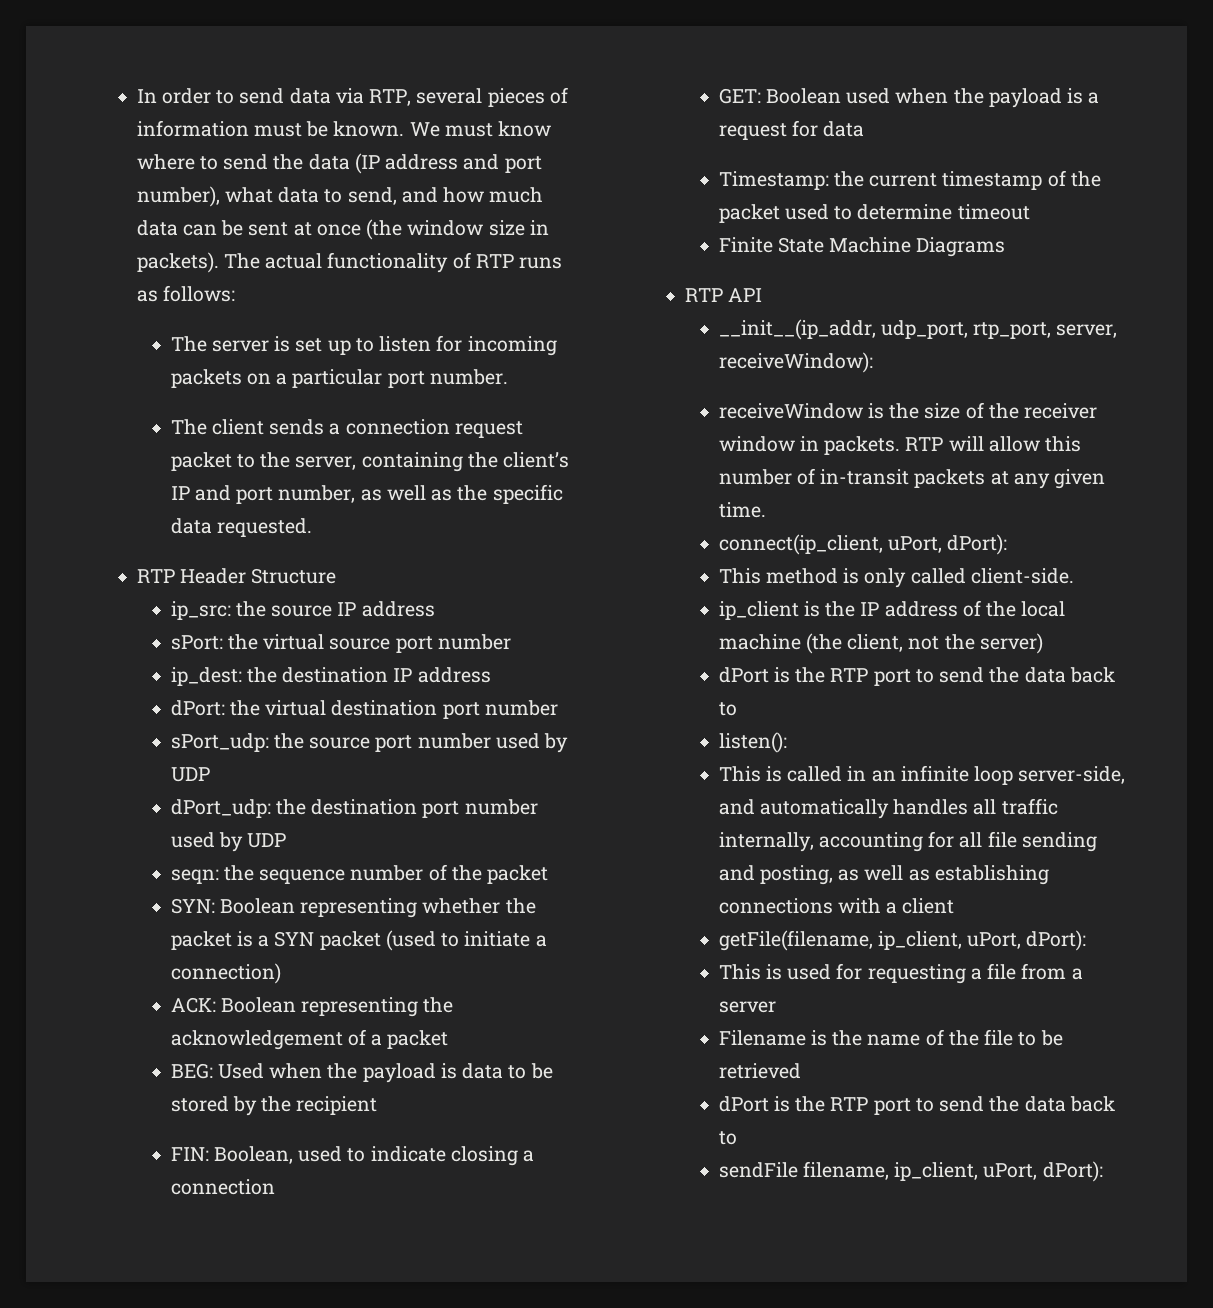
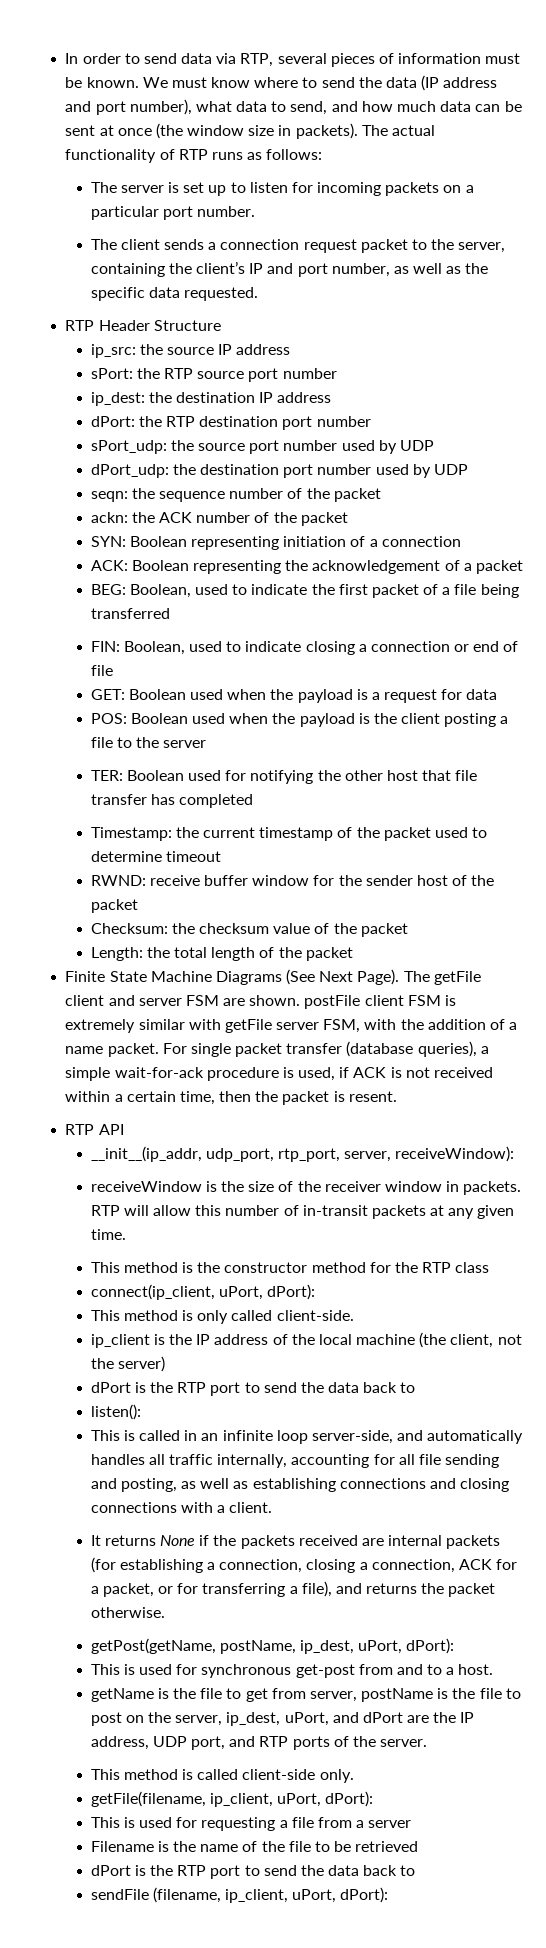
[263,634,325,650] virtual -> [163,368,193,379] RTP
[265,700,327,716] virtual -> [165,416,195,427] RTP
[170,898,536,918] [170,930,547,951] [170,963,281,984] SYN: Boolean representing whether the packet is a SYN packet (used to initiate a connection) -> [90,512,348,526] [90,536,461,550] ackn: the ACK number of the packet // SYN: Boolean representing initiation of a connection
[217,1063,553,1083] [170,1096,378,1116] Used when the payload is data to be stored by the recipient -> [129,584,519,598] [90,608,170,619] Boolean, used to indicate the first packet of a file being transferred
(275, 1187) none -> [454,641,519,652] [90,665,113,676] or end of file
(865, 129) none -> [90,713,509,727] [90,737,207,748] [90,770,478,784] [90,794,253,808] // POS: Boolean used when the payload is the client posting a file to the server // TER: Boolean used for notifying the other host that file transfer has completed
[718,237,1006,257] Finite State Machine Diagrams -> [90,875,495,886] [90,899,138,913] [90,923,408,937] [90,947,353,961] [65,969,481,985] [65,995,456,1009] [65,1019,518,1033] [65,1041,489,1057] [65,1067,493,1081] [65,1091,397,1105] RWND: receive buffer window for the sender host of the packet // Checksum: the checksum value of the packet // Length: the total length of the packet // Finite State Machine Diagrams (See Next Page). The getFile client and server FSM are shown. postFile client FSM is extremely similar with getFile server FSM, with the addition of a name packet. For single packet transfer (database queries), a simple wait-for-ack procedure is used, if ACK is not received within a certain time, then the packet is resent.
(766, 510) none -> [90,1262,490,1273] // This method is the constructor method for the RTP class
[837,898,955,914] with a client -> [429,1478,510,1492] [90,1502,273,1513] [90,1535,501,1549] [90,1557,518,1573] [90,1581,496,1597] [90,1607,165,1618] [90,1638,455,1654] [90,1664,494,1678] [90,1688,521,1702] [90,1712,475,1726] [90,1736,428,1750] [90,1769,354,1783] and closing connections with a client. // It returns None if the packets received are internal packets (for establishing a connection, closing a connection, ACK for a packet, or for transferring a file), and returns the packet otherwise. // getPost(getName, postName, ip_dest, uPort, dPort): // This is used for synchronous get-post from and to a host. // getName is the file to get from server, postName is the file to post on the server, ip_dest, uPort, and dPort are the IP address, UDP port, and RTP ports of the server. // This method is called client-side only.
[802,1161,889,1180] filename, -> [152,1887,221,1903] (filename,

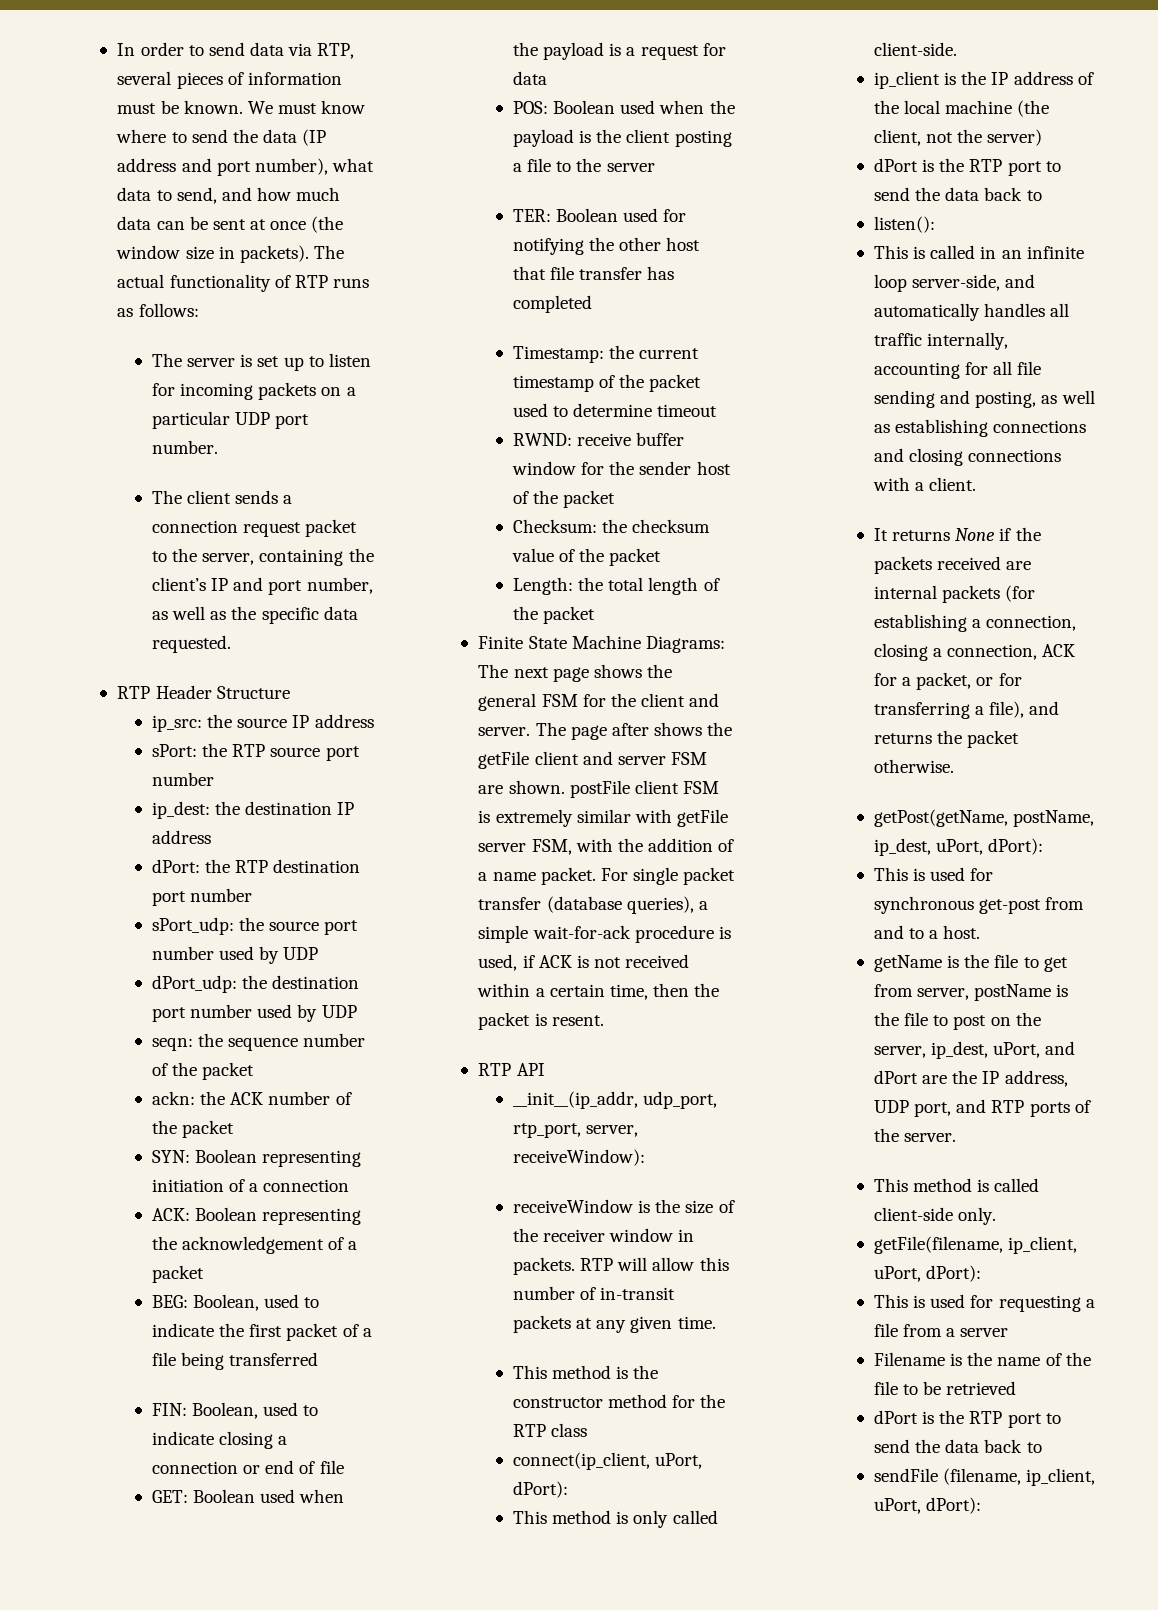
(159, 213) none -> [235,412,271,425] UDP
[215,969,430,985] Diagrams (See Next Page). The -> [645,636,725,653] [478,664,673,682] [478,693,720,711] [478,722,733,740] Diagrams: The next page shows the general FSM for the client and server. The page after shows the

